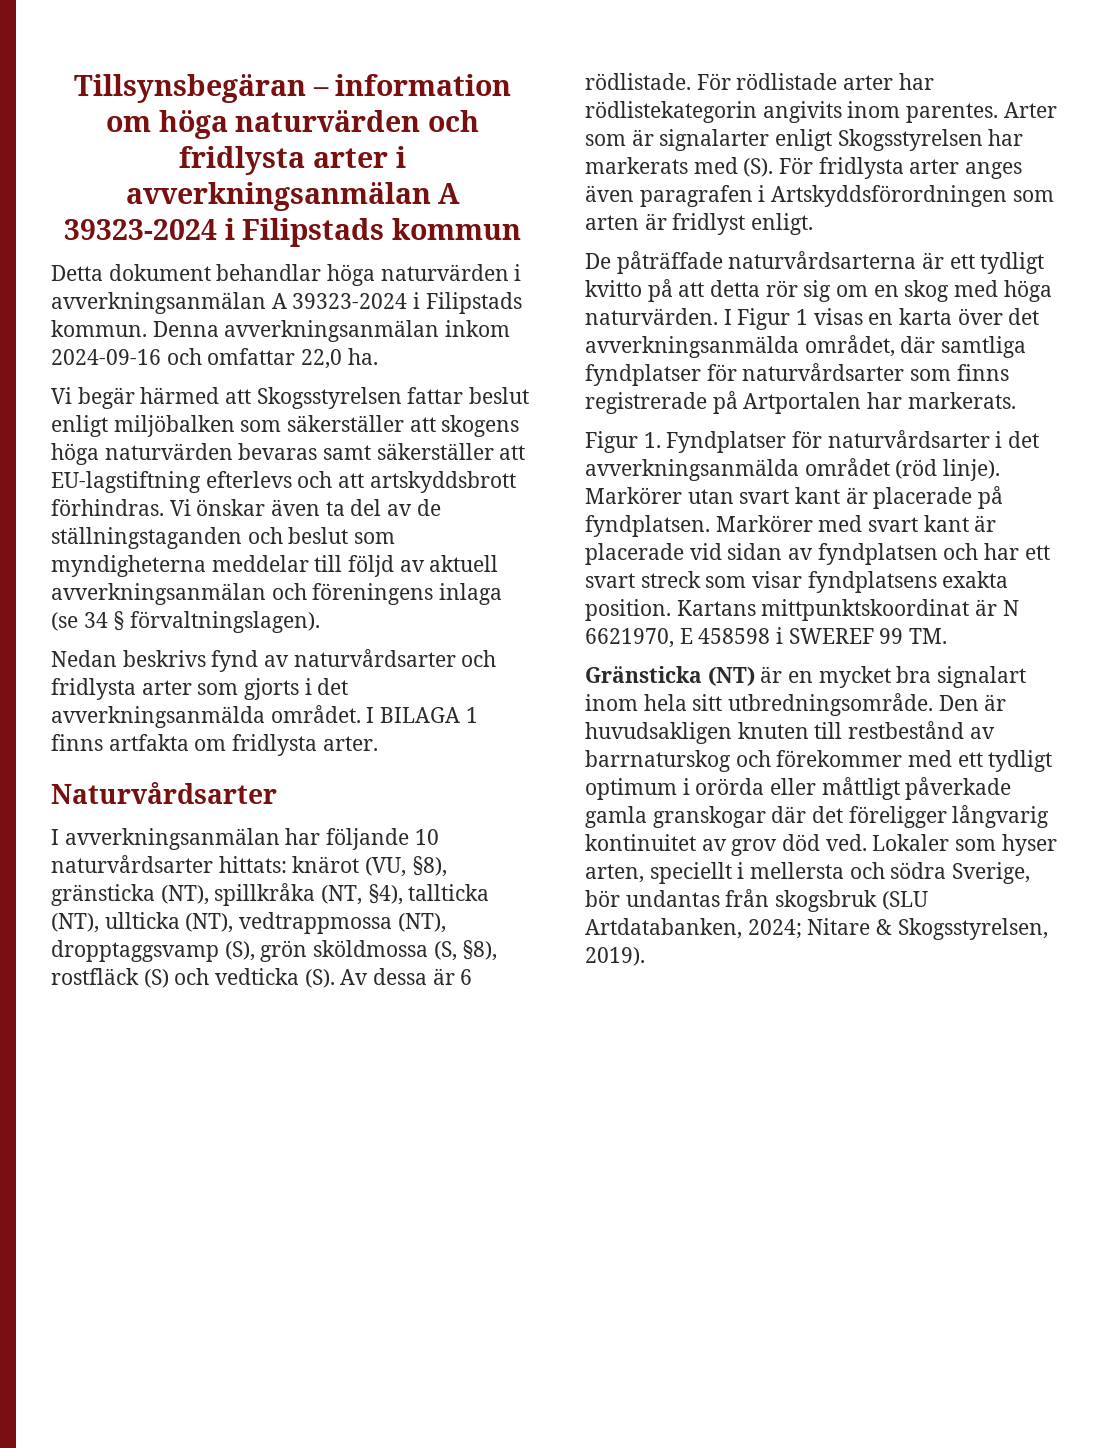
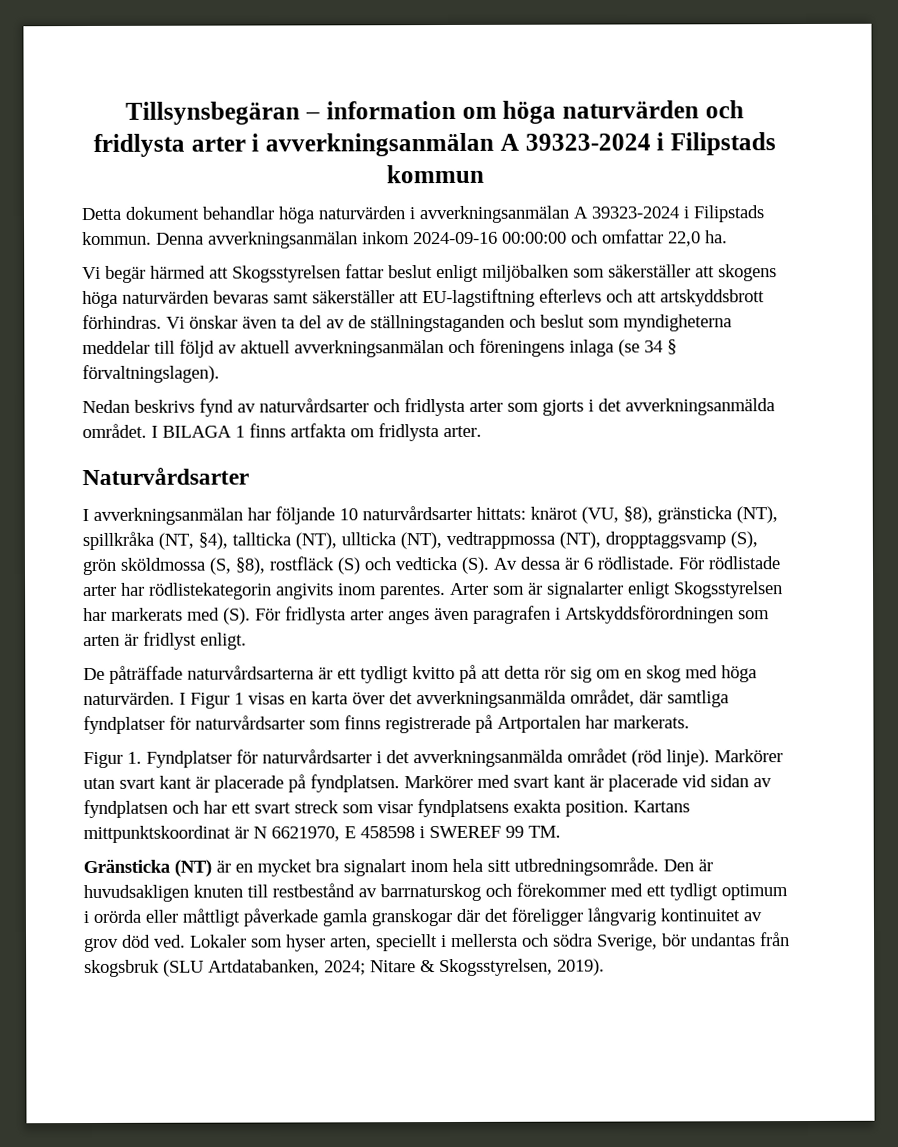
(161, 357) none -> [502,231,567,244] 00:00:00

